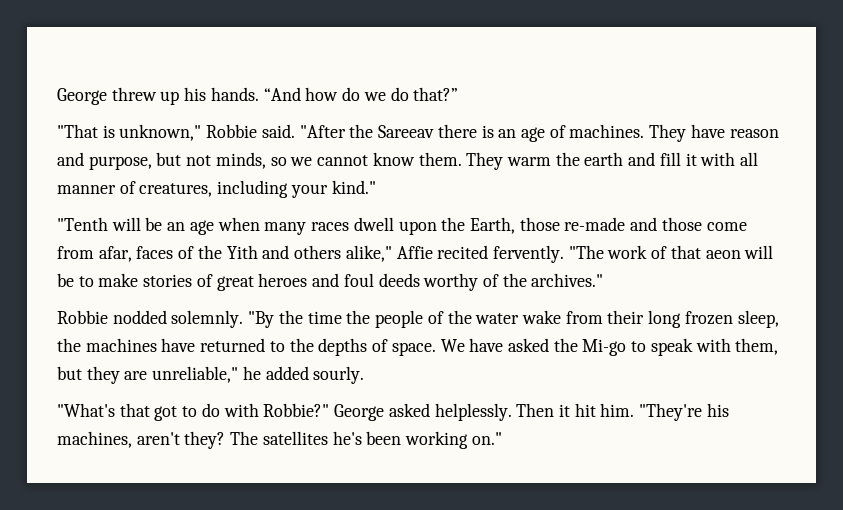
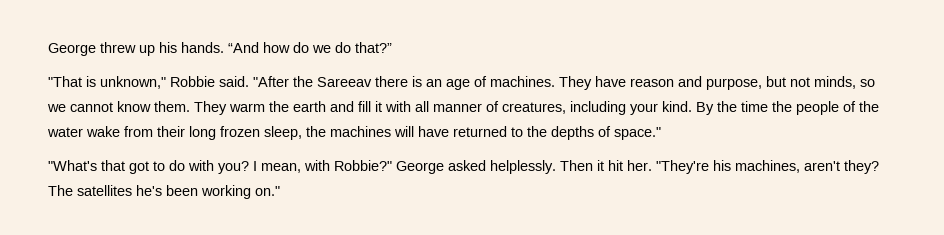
[331,180,376,194] [57,217,747,235] [57,245,774,263] [57,273,604,291] [57,310,275,328] kind." // "Tenth will be an age when many races dwell upon the Earth, those re-made and those come from afar, faces of the Yith and others alike," Affie recited fervently. "The work of that aeon will be to make stories of great heroes and foul deeds worthy of the archives." // Robbie nodded solemnly. "By -> [662,101,714,115] kind. By
(157, 345) none -> [394,126,414,137] will
[391,338,779,356] [57,366,365,384] space. We have asked the Mi-go to speak with them, but they are unreliable," he added sourly. -> [614,127,661,140] space."
(259, 410) none -> [218,160,330,174] you? I mean, with
[600,403,635,417] him. -> [627,160,652,171] her.

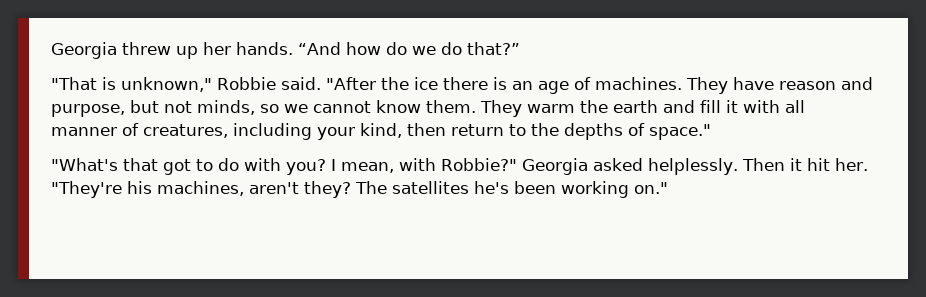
[48,43,96,56] George -> [51,42,117,59] Georgia
[159,42,177,53] his -> [203,42,231,55] her
[317,77,372,87] Sareeav -> [414,77,438,90] ice
[662,101,879,115] [47,126,507,140] kind. By the time the people of the water wake from their long frozen sleep, the machines will have returned -> [360,123,504,138] kind, then return
[396,161,444,174] George -> [522,158,588,175] Georgia

